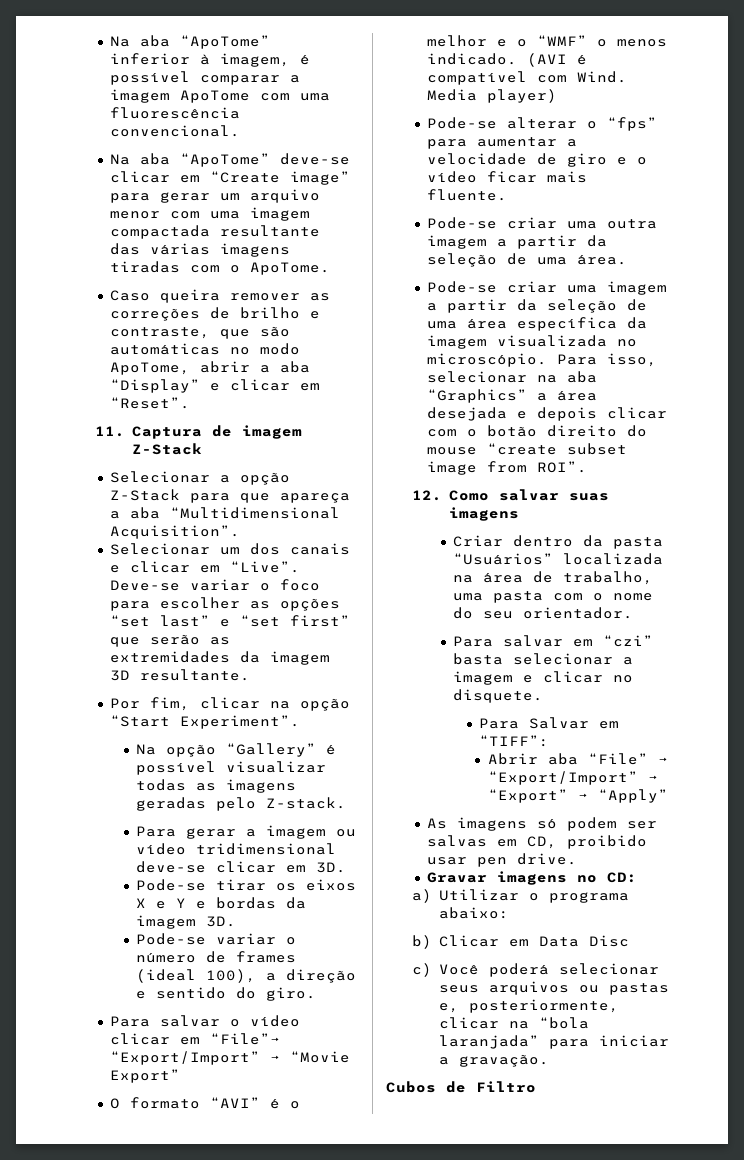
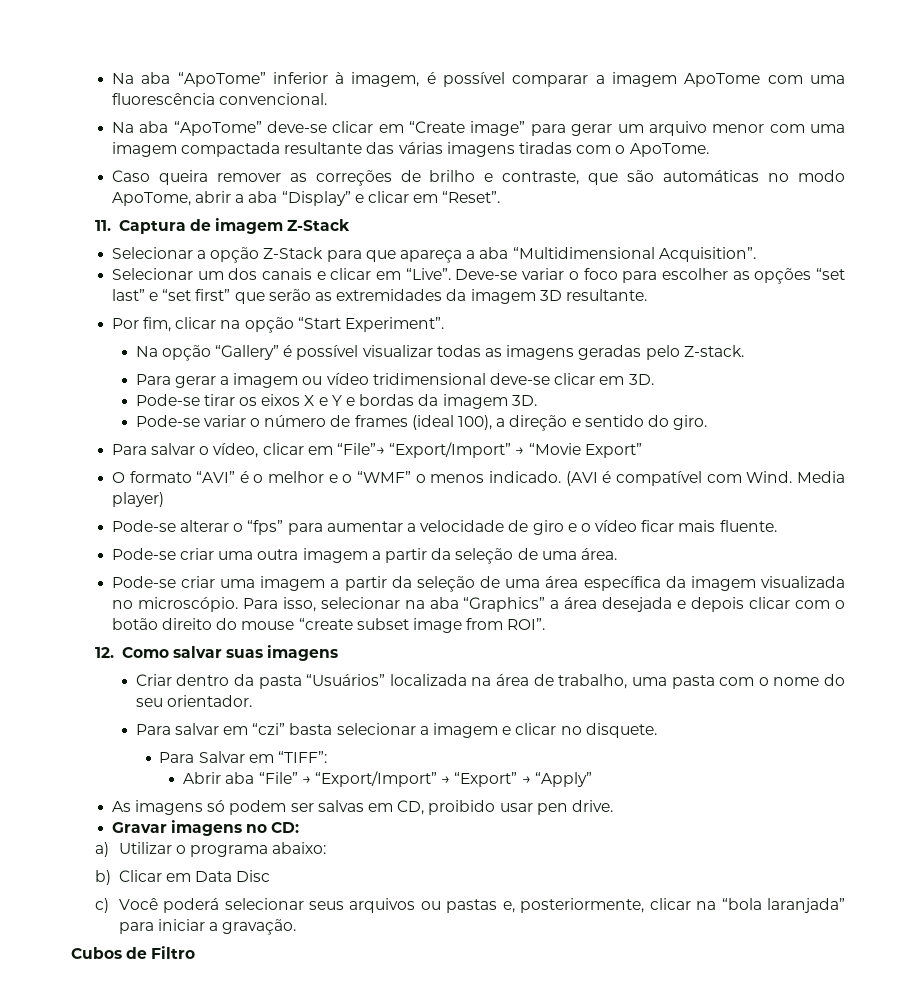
[249,1015,300,1027] vídeo -> [213,443,259,458] vídeo,

